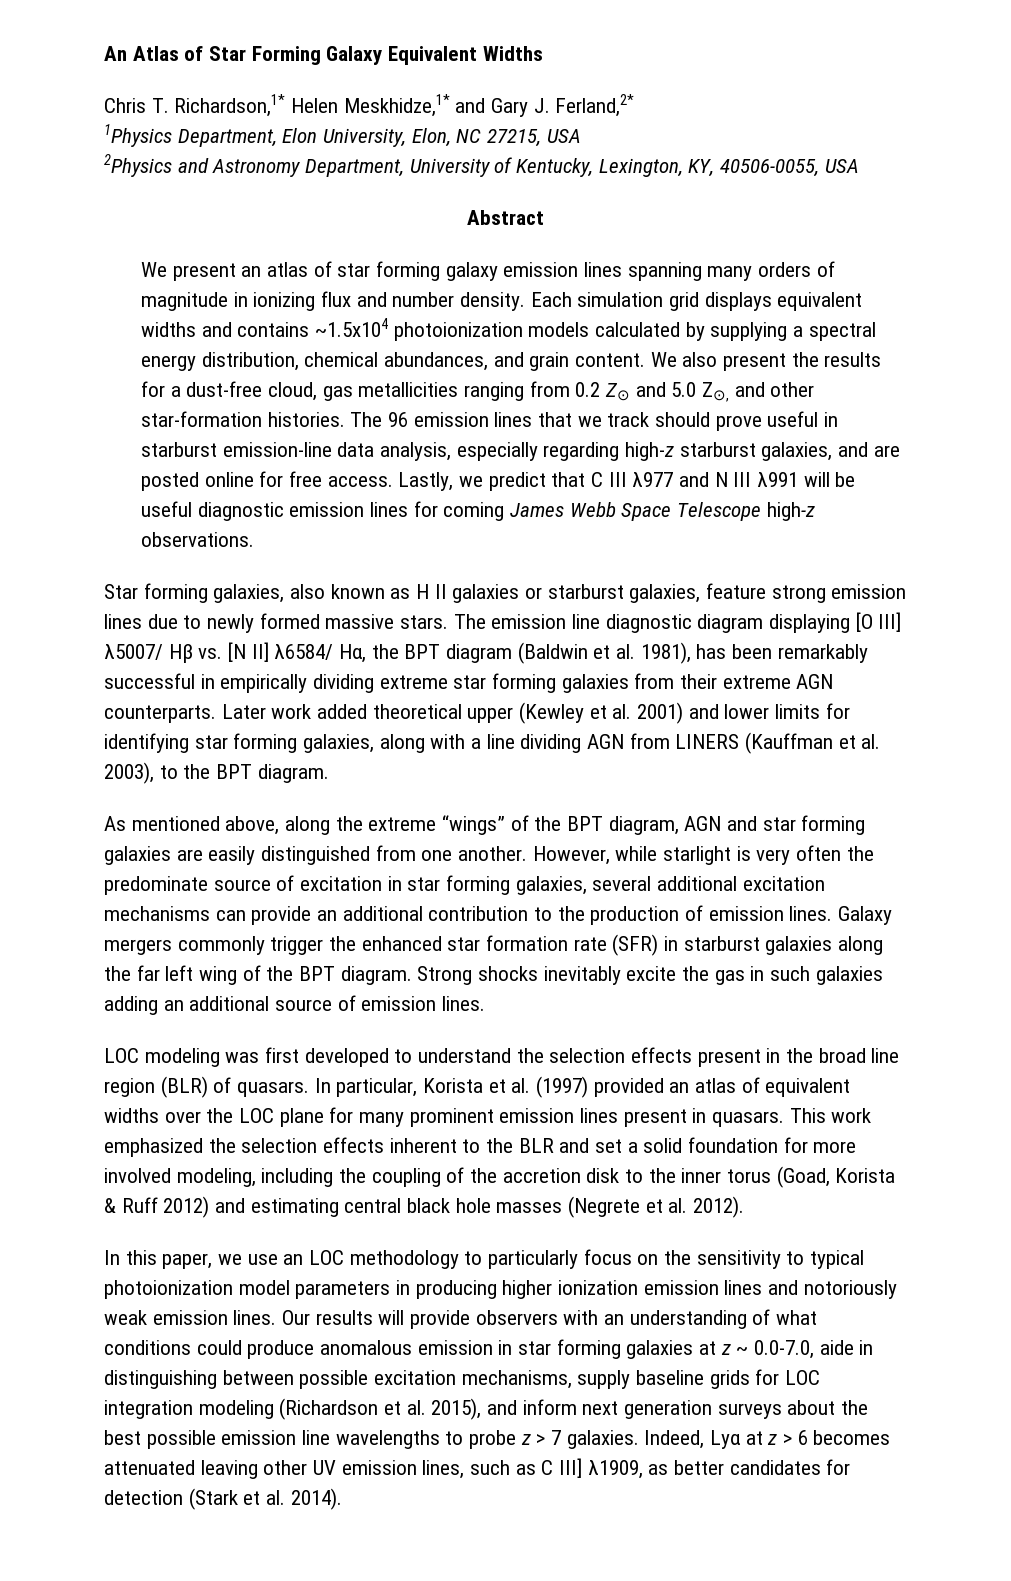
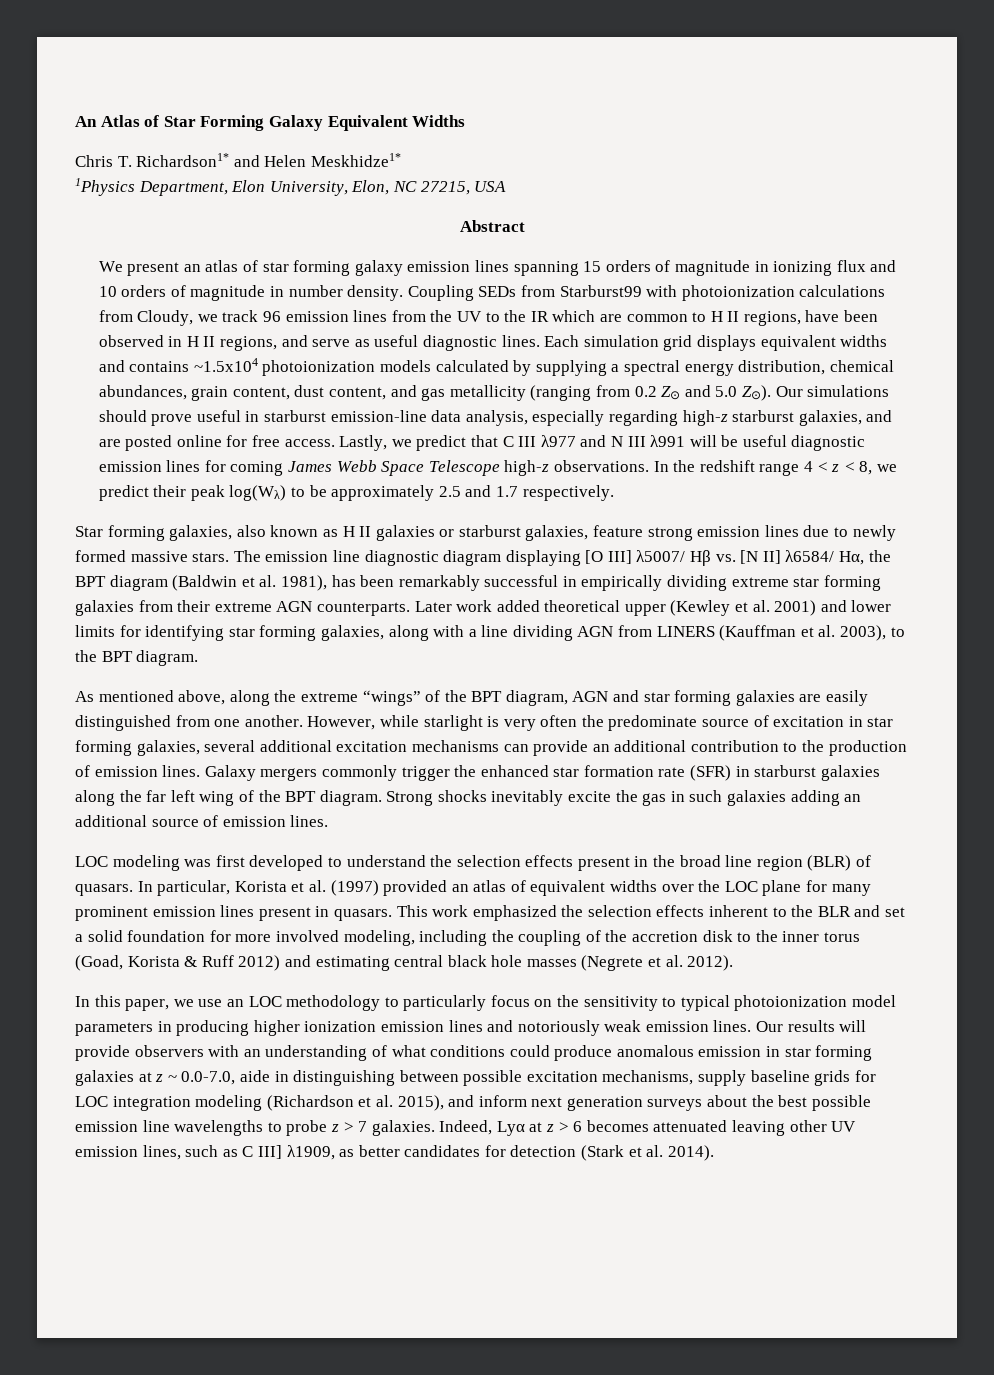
[174,94,635,117] Richardson,1* Helen Meskhidze,1* and Gary J. Ferland,2* -> [136,153,401,167] Richardson1* and Helen Meskhidze1*
[104,154,859,177] // 2Physics and Astronomy Department, University of Kentucky, Lexington, KY, 40506-0055, USA -> (507, 186) none
[707,266,753,281] many -> [583,261,602,272] 15
[392,292,525,311] number density. -> [98,285,886,301] [98,310,879,326] [98,335,540,351] 10 orders of magnitude in number density. Coupling SEDs from Starburst99 with photoionization calculations from Cloudy, we track 96 emission lines from the UV to the IR which are common to H II regions, have been observed in H II regions, and serve as useful diagnostic lines.
[493,352,882,371] [140,381,524,401] and grain content. We also present the results for a dust-free cloud, gas metallicities ranging -> [191,385,592,401] grain content, dust content, and gas metallicity (ranging
[701,382,815,402] [140,411,650,427] Z⊙, and other star-formation histories. The 96 emission lines that we track -> [741,385,890,401] Z⊙). Our simulations
(254, 539) none -> [653,460,897,476] [98,485,614,501] In the redshift range 4 < z < 8, we predict their peak log(Wλ) to be approximately 2.5 and 1.7 respectively.

